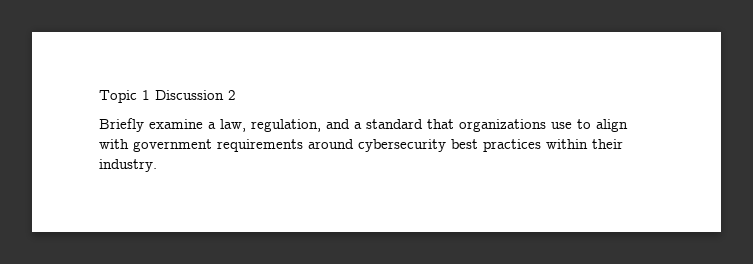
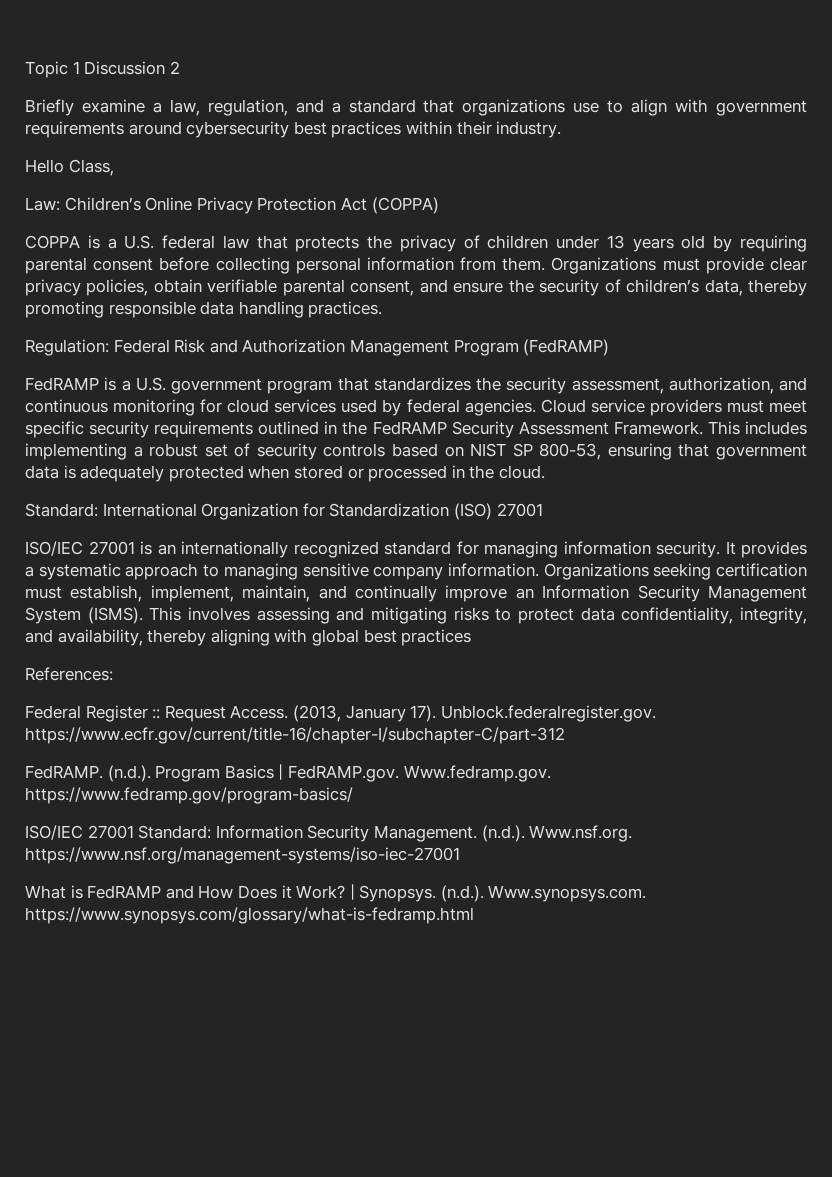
(157, 165) none -> [25,159,114,176] [25,197,439,214] [25,235,807,252] [25,257,807,274] [25,279,807,296] [25,301,383,318] [25,339,610,356] [25,377,807,394] [25,399,808,416] [25,421,807,438] [25,443,807,460] [25,465,545,482] [25,503,543,520] [25,541,807,558] [25,563,807,580] [25,585,807,602] [25,607,807,624] [25,629,472,646] [25,667,113,681] [25,705,656,722] [25,727,565,744] [25,764,551,782] [25,787,353,804] [25,825,633,842] [25,847,460,864] [25,884,647,902] [25,907,474,924] // Hello Class, // Law: Children’s Online Privacy Protection Act (COPPA) // COPPA is a U.S. federal law that protects the privacy of children under 13 years old by requiring parental consent before collecting personal information from them. Organizations must provide clear privacy policies, obtain verifiable parental consent, and ensure the security of children’s data, thereby promoting responsible data handling practices. // Regulation: Federal Risk and Authorization Management Program (FedRAMP) // FedRAMP is a U.S. government program that standardizes the security assessment, authorization, and continuous monitoring for cloud services used by federal agencies. Cloud service providers must meet specific security requirements outlined in the FedRAMP Security Assessment Framework. This includes implementing a robust set of security controls based on NIST SP 800-53, ensuring that government data is adequately protected when stored or processed in the cloud. // Standard: International Organization for Standardization (ISO) 27001 // ISO/IEC 27001 is an internationally recognized standard for managing information security. It provides a systematic approach to managing sensitive company information. Organizations seeking certification must establish, implement, maintain, and continually improve an Information Security Management System (ISMS). This involves assessing and mitigating risks to protect data confidentiality, integrity, and availability, thereby aligning with global best practices // References: // Federal Register :: Request Access. (2013, January 17). Unblock.federalregister.gov. https://www.ecfr.gov/current/title-16/chapter-I/subchapter-C/part-312 // FedRAMP. (n.d.). Program Basics | FedRAMP.gov. Www.fedramp.gov. https://www.fedramp.gov/program-basics/ // ISO/IEC 27001 Standard: Information Security Management. (n.d.). Www.nsf.org. https://www.nsf.org/management-systems/iso-iec-27001 // What is FedRAMP and How Does it Work? | Synopsys. (n.d.). Www.synopsys.com. https://www.synopsys.com/glossary/what-is-fedramp.html

